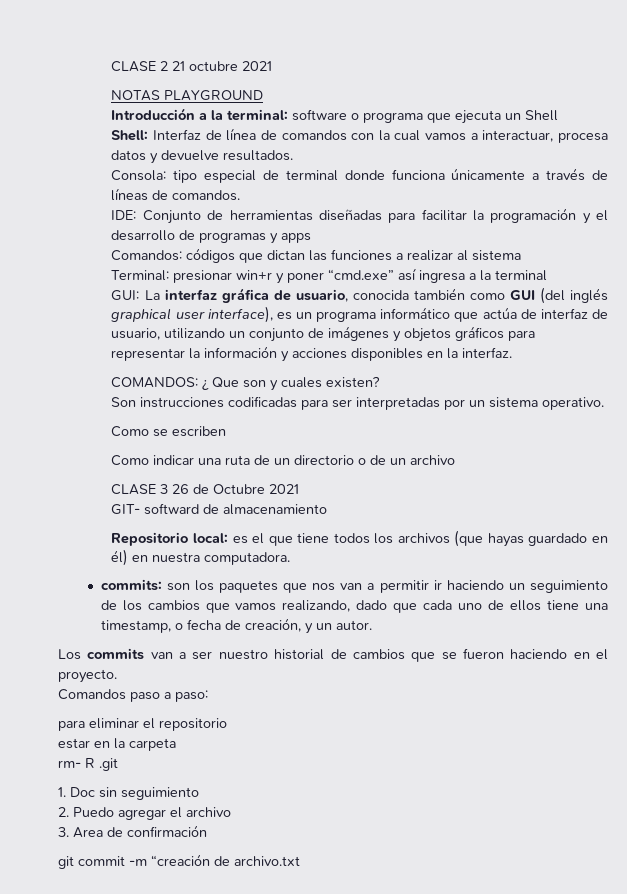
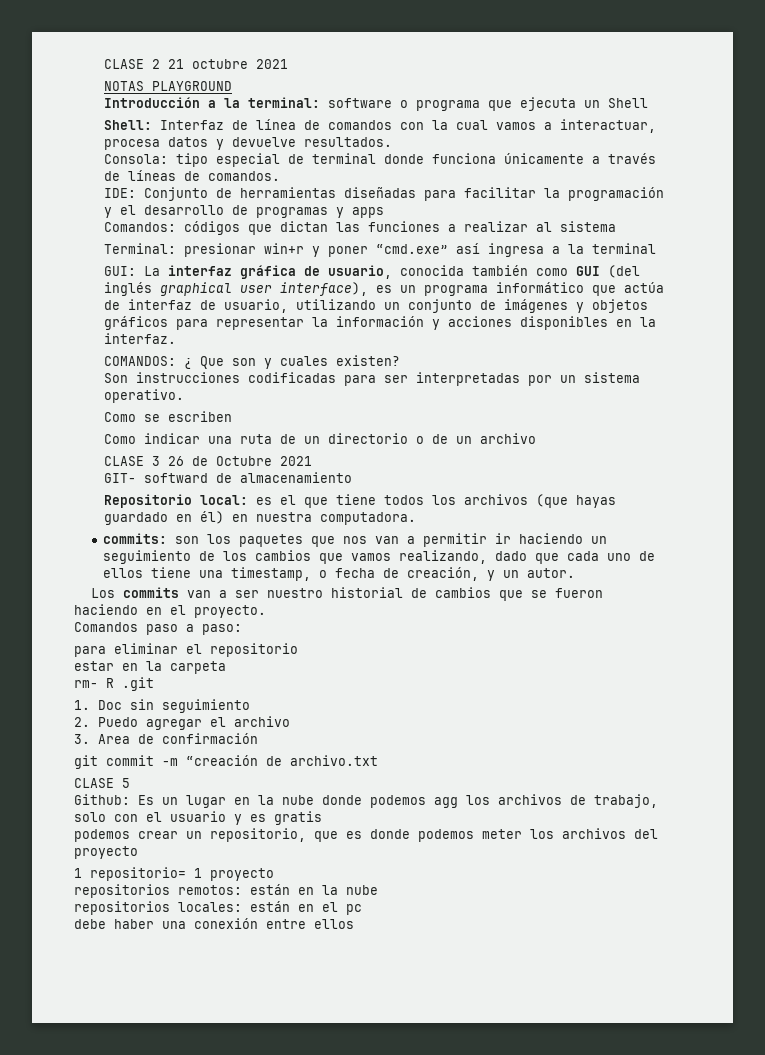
(300, 861) none -> [74,778,130,788] [74,794,658,808] [74,811,322,825] [74,828,658,842] [74,846,138,859] [74,867,274,881] [74,884,378,898] [74,901,362,915] [74,918,354,929] // CLASE 5 // Github: Es un lugar en la nube donde podemos agg los archivos de trabajo, solo con el usuario y es gratis // podemos crear un repositorio, que es donde podemos meter los archivos del proyecto // 1 repositorio= 1 proyecto // repositorios remotos: están en la nube // repositorios locales: están en el pc // debe haber una conexión entre ellos

